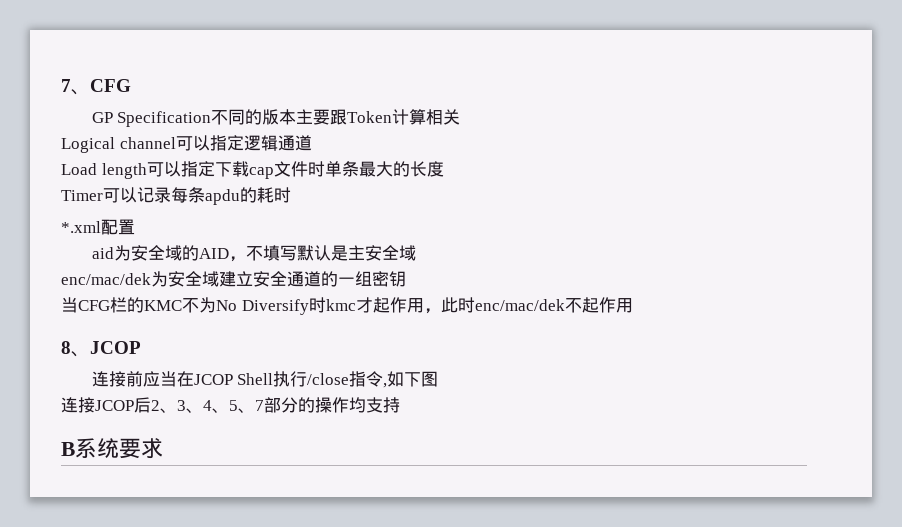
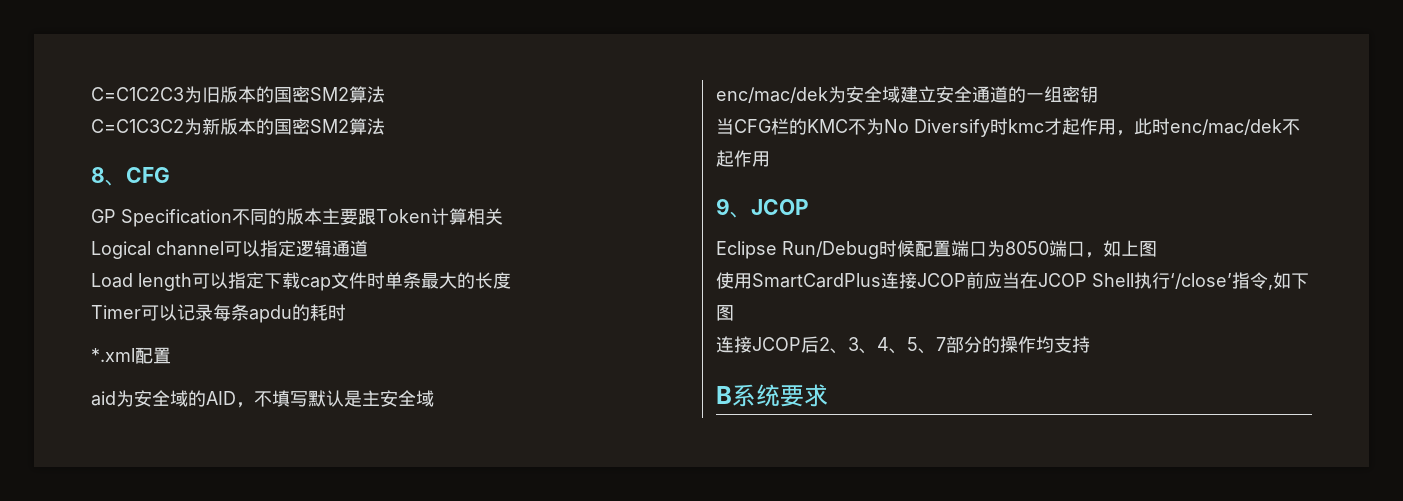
[61,79,71,92] 7 -> [91,86,385,103] [91,118,385,135] [91,167,105,183] C=C1C2C3为旧版本的国密SM2算法 // C=C1C3C2为新版本的国密SM2算法 // 8
[61,341,71,354] 8 -> [716,198,730,215] 9
[91,371,126,387] 连接 -> [716,240,1157,259] [716,272,966,289] Eclipse Run/Debug时候配置端口为8050端口，如上图 // 使用SmartCardPlus连接JCOP
[307,373,350,385] /close -> [1170,273,1232,289] ‘/close’

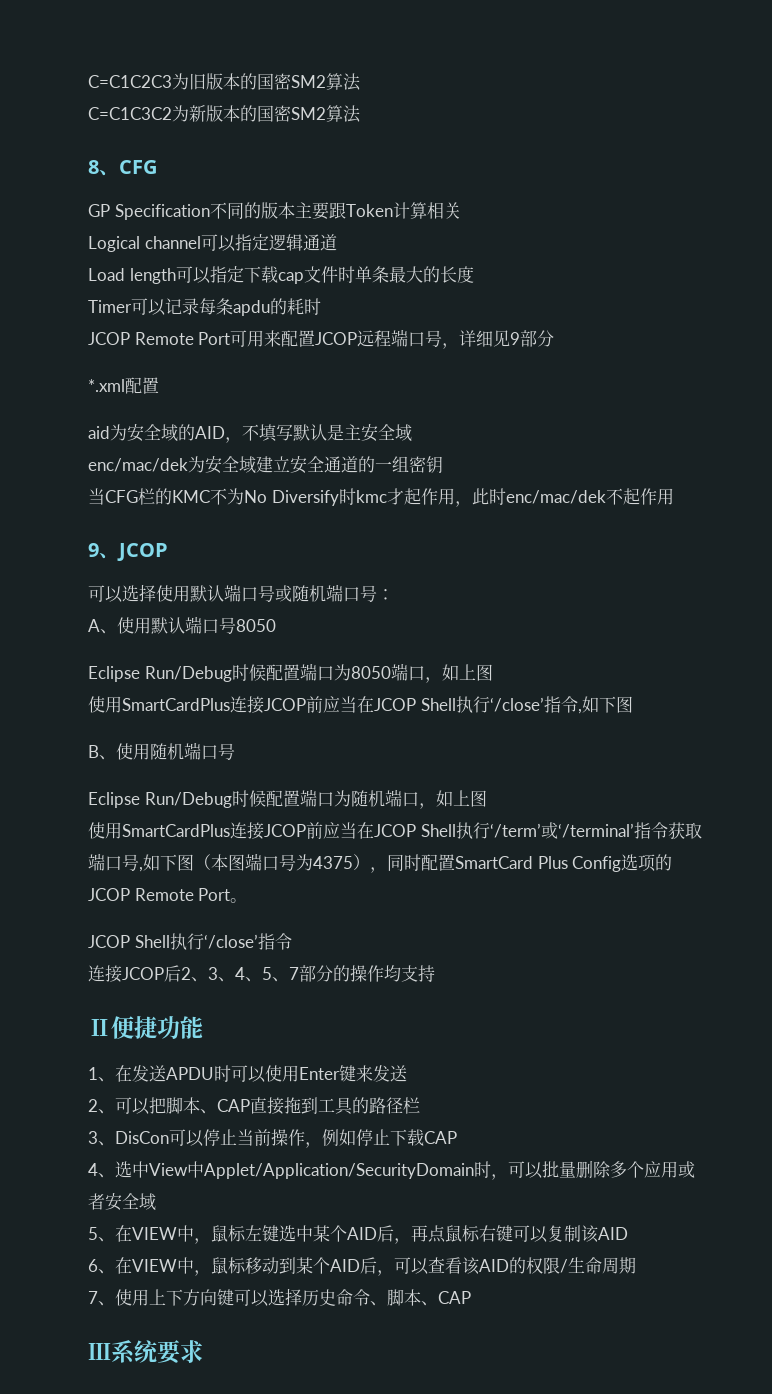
(346, 312) none -> [88,329,555,349] // JCOP Remote Port可用来配置JCOP远程端口号，详细见9部分
(809, 207) none -> [88,584,394,603] [88,616,276,634] // 可以选择使用默认端口号或随机端口号： // A、使用默认端口号8050
(734, 313) none -> [88,742,235,760] [88,789,487,809] [88,822,702,840] [88,853,673,873] [88,888,248,903] [88,933,292,950] // B、使用随机端口号 // Eclipse Run/Debug时候配置端口为随机端口，如上图 // 使用SmartCardPlus连接JCOP前应当在JCOP Shell执行‘/term’或‘/terminal’指令获取端口号,如下图（本图端口号为4375），同时配置SmartCard Plus Config选项的JCOP Remote Port。 // JCOP Shell执行‘/close’指令
[716,386,732,404] B -> [88,1016,203,1039] [88,1065,407,1083] [88,1097,420,1115] [88,1129,457,1148] [88,1160,695,1180] [88,1193,156,1211] [88,1225,628,1244] [88,1257,636,1276] [88,1288,471,1307] [88,1343,111,1360] Ⅱ便捷功能 // 1、在发送APDU时可以使用Enter键来发送 // 2、可以把脚本、CAP直接拖到工具的路径栏 // 3、DisCon可以停止当前操作，例如停止下载CAP // 4、选中View中Applet/Application/SecurityDomain时，可以批量删除多个应用或者安全域 // 5、在VIEW中，鼠标左键选中某个AID后，再点鼠标右键可以复制该AID // 6、在VIEW中，鼠标移动到某个AID后，可以查看该AID的权限/生命周期 // 7、使用上下方向键可以选择历史命令、脚本、CAP // Ⅲ

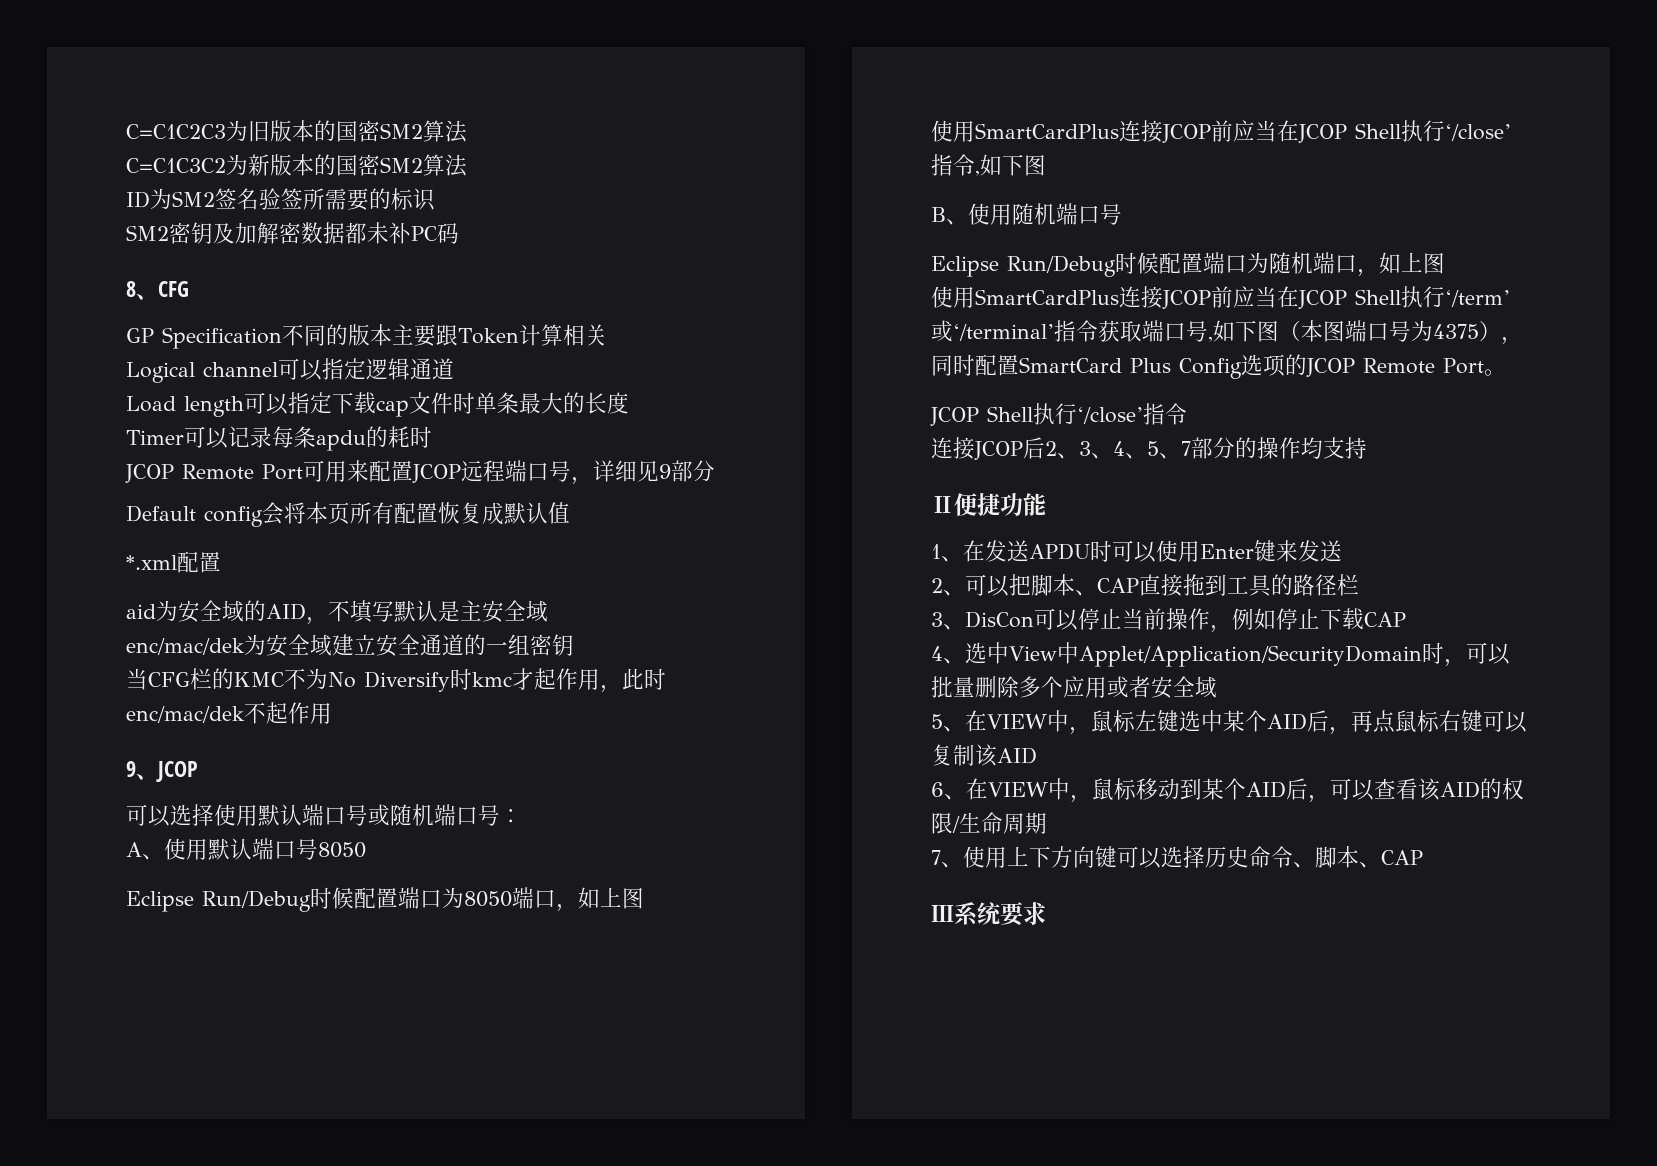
(361, 114) none -> [126,188,435,211] [126,222,459,244] // ID为SM2签名验签所需要的标识 // SM2密钥及加解密数据都未补PC码
(555, 338) none -> [126,502,570,527] // Default config会将本页所有配置恢复成默认值

